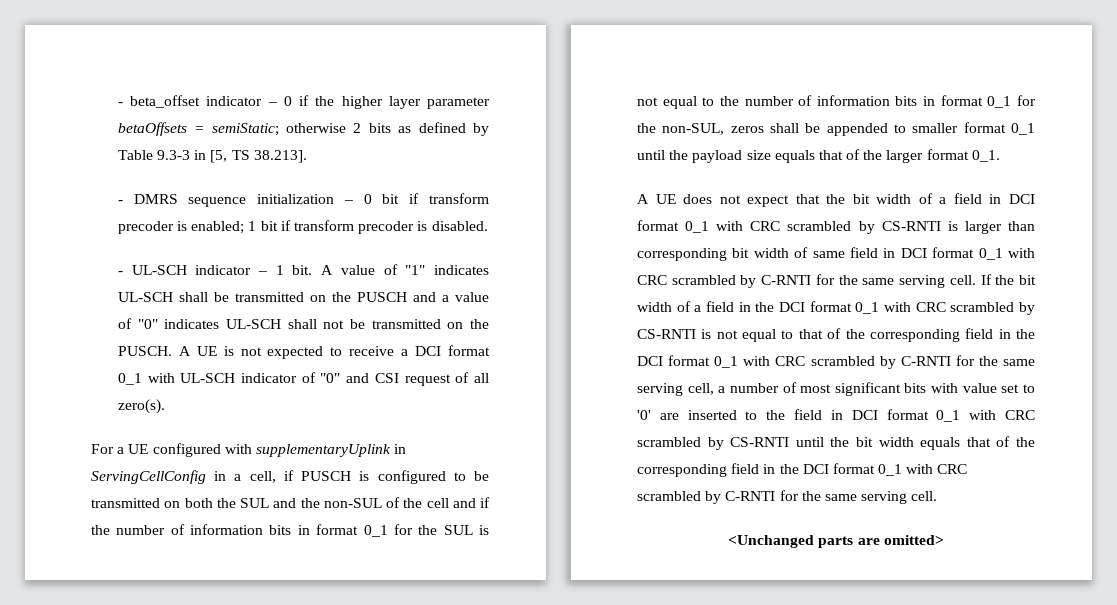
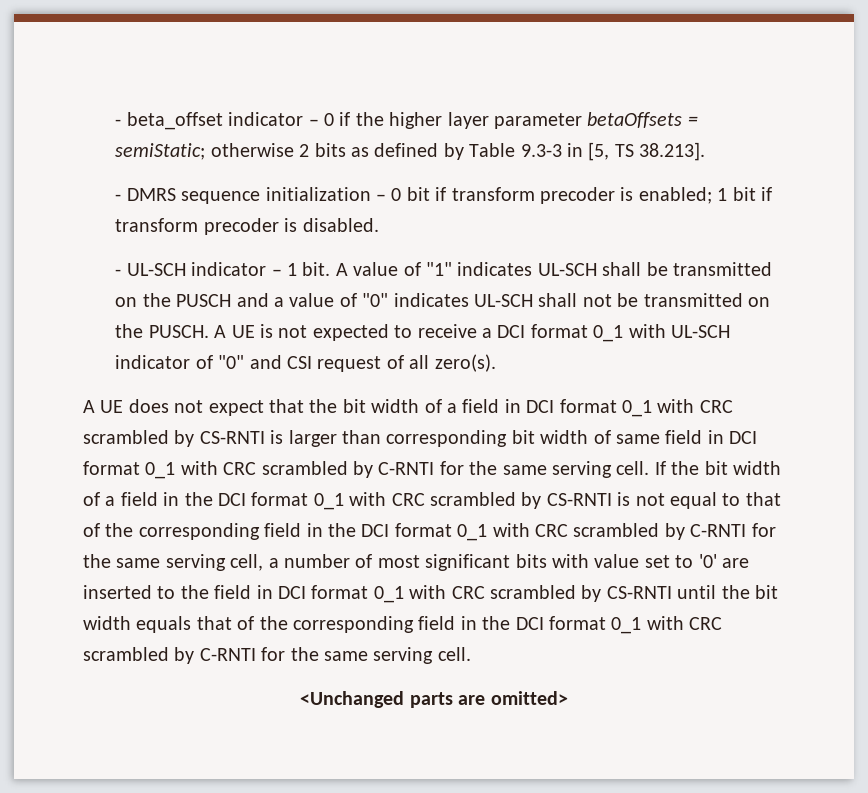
[91,443,407,457] [91,470,490,484] [91,497,490,508] [91,524,490,537] [637,95,1036,109] [637,122,1035,136] [637,149,1000,163] // For a UE configured with supplementaryUplink in ServingCellConfig in a cell, if PUSCH is configured to be transmitted on both the SUL and the non-SUL of the cell and if the number of information bits in format 0_1 for the SUL is not equal to the number of information bits in format 0_1 for the non-SUL, zeros shall be appended to smaller format 0_1 until the payload size equals that of the larger format 0_1. -> (496, 363) none

